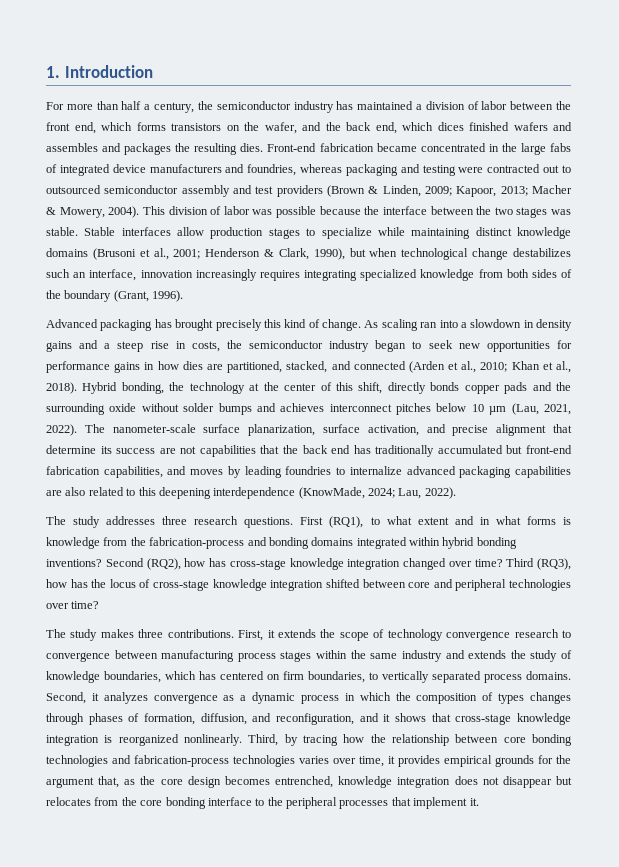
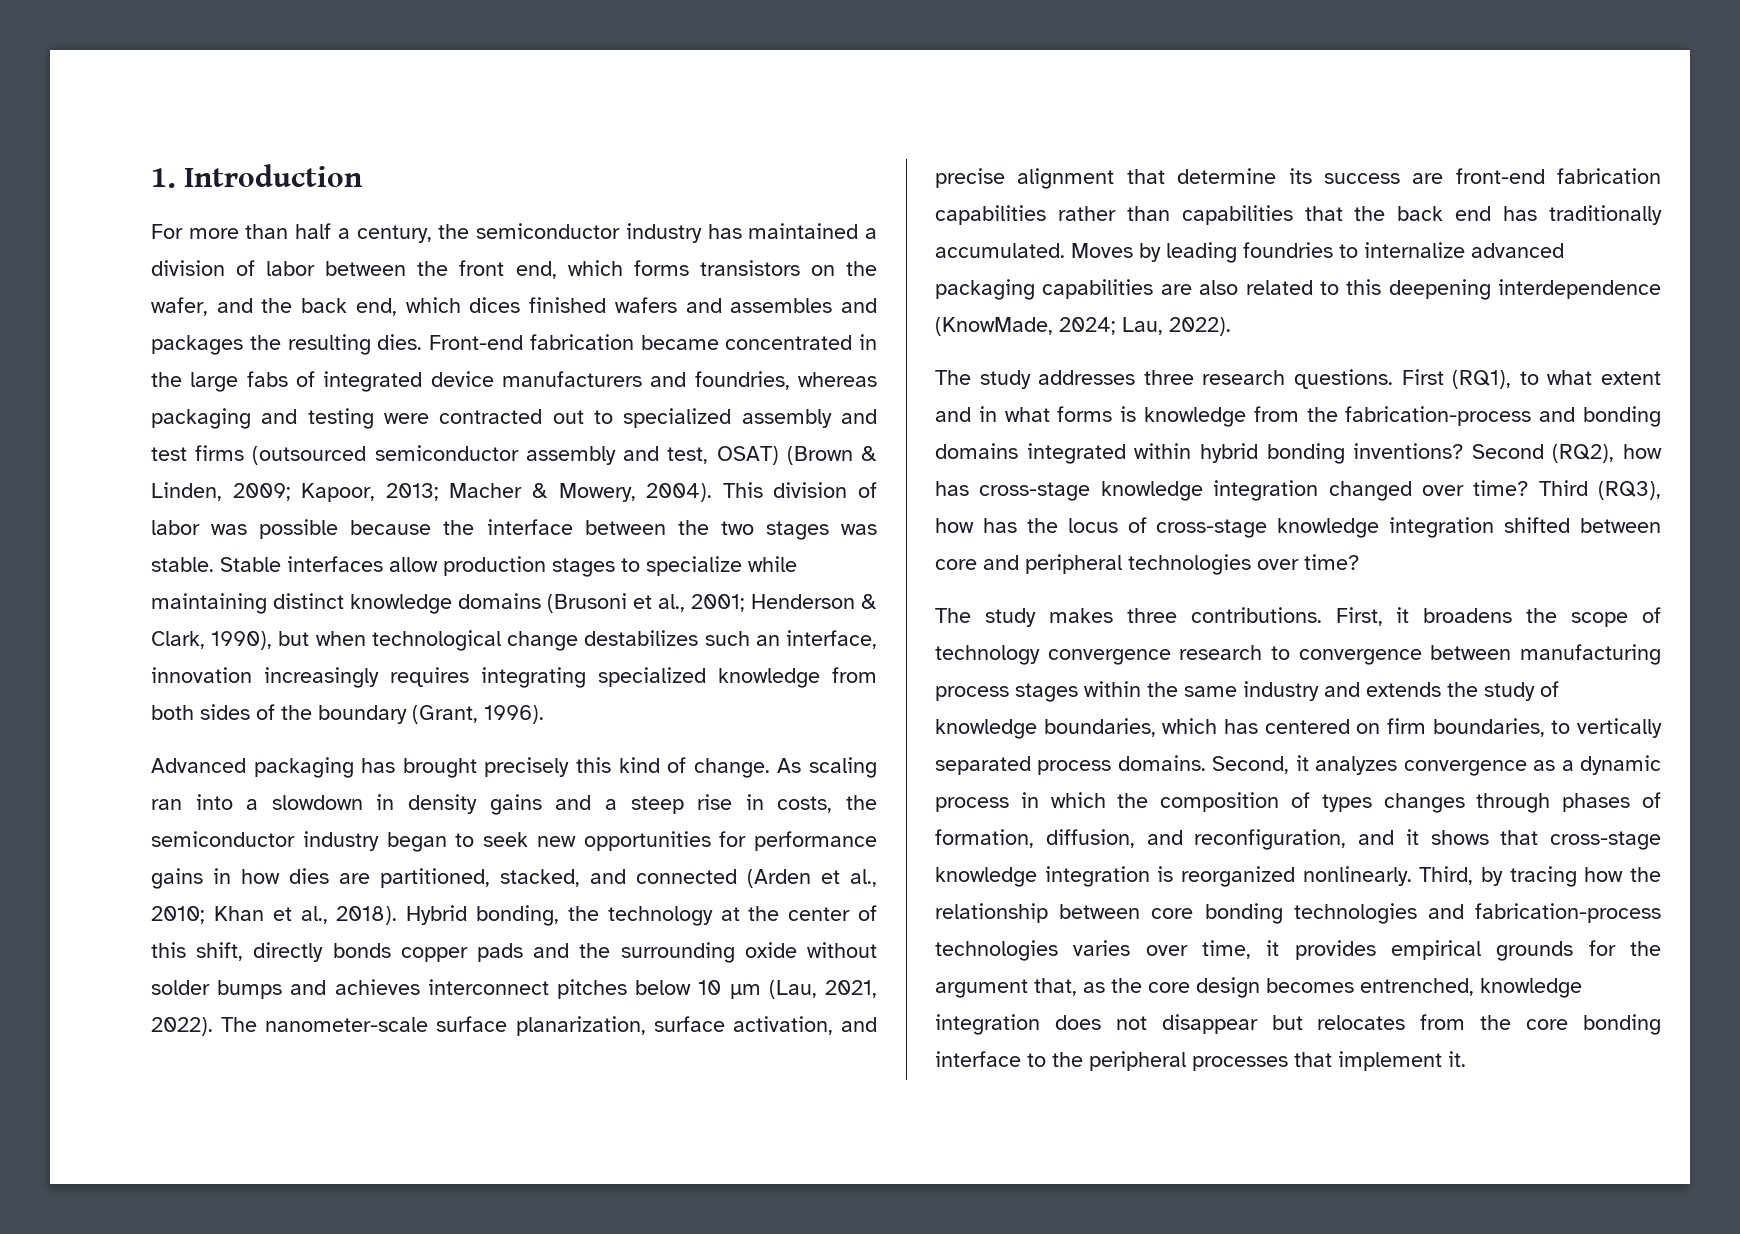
[46,185,101,194] outsourced -> [623,408,877,428] [151,445,367,465] specialized assembly and test firms (outsourced
[255,185,323,197] test providers -> [667,446,779,465] test, OSAT)
[180,446,197,454] not -> [1455,168,1661,184] [935,205,1170,225] front-end fabrication capabilities rather than
[437,445,572,454] [46,466,224,478] accumulated but front-end fabrication capabilities, and moves -> [935,243,1133,258] accumulated. Moves
[278,629,316,638] extends -> [1423,608,1513,623] broadens

